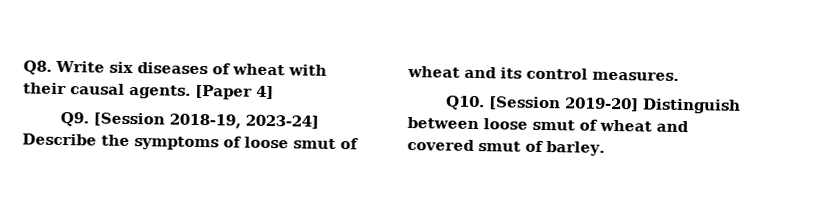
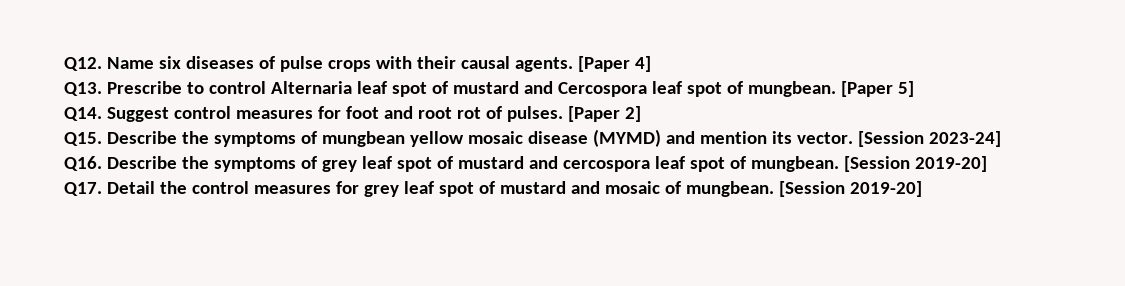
[23,60,105,75] Q8. Write -> [64,57,155,71] Q12. Name
[232,63,285,76] wheat -> [280,56,372,72] pulse crops
[59,111,319,129] [22,133,359,151] [407,66,679,81] [444,95,741,114] [407,117,689,133] [407,139,605,156] Q9. [Session 2018-19, 2023-24] Describe the symptoms of loose smut of wheat and its control measures. // Q10. [Session 2019-20] Distinguish between loose smut of wheat and covered smut of barley. -> [64,81,915,97] [64,106,642,122] [64,129,1002,147] [64,156,988,172] [64,181,923,197] Q13. Prescribe to control Alternaria leaf spot of mustard and Cercospora leaf spot of mungbean. [Paper 5] // Q14. Suggest control measures for foot and root rot of pulses. [Paper 2] // Q15. Describe the symptoms of mungbean yellow mosaic disease (MYMD) and mention its vector. [Session 2023-24] // Q16. Describe the symptoms of grey leaf spot of mustard and cercospora leaf spot of mungbean. [Session 2019-20] // Q17. Detail the control measures for grey leaf spot of mustard and mosaic of mungbean. [Session 2019-20]

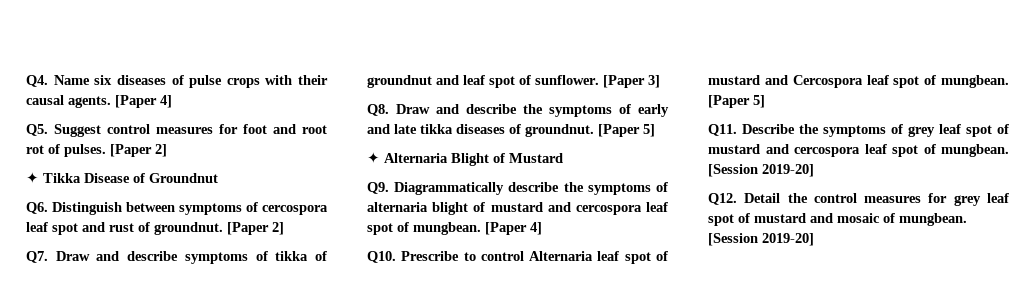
[64,57,103,71] Q12. -> [26,75,48,87] Q4.
[64,82,103,96] Q13. -> [26,124,327,137] [26,144,167,157] [26,171,218,184] [26,202,328,215] [26,222,284,235] [26,251,328,264] [367,75,660,88] [367,104,669,117] [367,124,655,137] [367,151,563,166] [367,182,668,195] [367,202,668,215] [367,222,542,235] [367,251,396,263] Q5. Suggest control measures for foot and root rot of pulses. [Paper 2] // ✦ Tikka Disease of Groundnut // Q6. Distinguish between symptoms of cercospora leaf spot and rust of groundnut. [Paper 2] // Q7. Draw and describe symptoms of tikka of groundnut and leaf spot of sunflower. [Paper 3] // Q8. Draw and describe the symptoms of early and late tikka diseases of groundnut. [Paper 5] // ✦ Alternaria Blight of Mustard // Q9. Diagrammatically describe the symptoms of alternaria blight of mustard and cercospora leaf spot of mungbean. [Paper 4] // Q10.
[64,106,642,122] [64,129,1002,147] [64,156,103,171] Q14. Suggest control measures for foot and root rot of pulses. [Paper 2] // Q15. Describe the symptoms of mungbean yellow mosaic disease (MYMD) and mention its vector. [Session 2023-24] // Q16. -> [708,124,737,136] Q11.
[64,182,103,196] Q17. -> [708,193,737,205] Q12.

